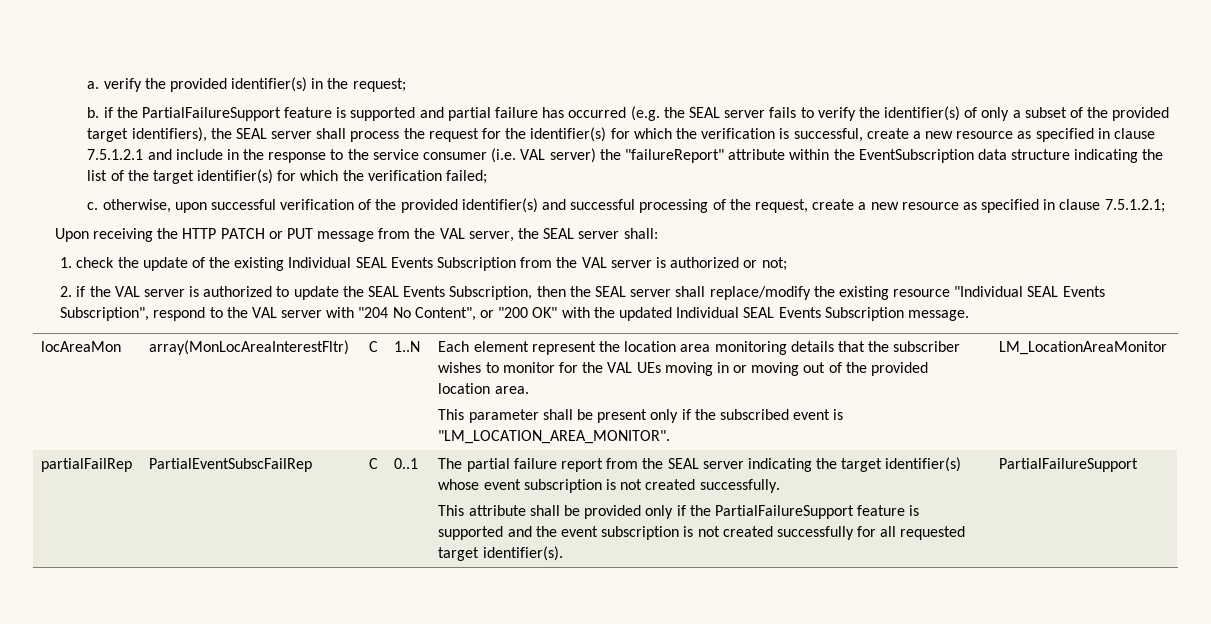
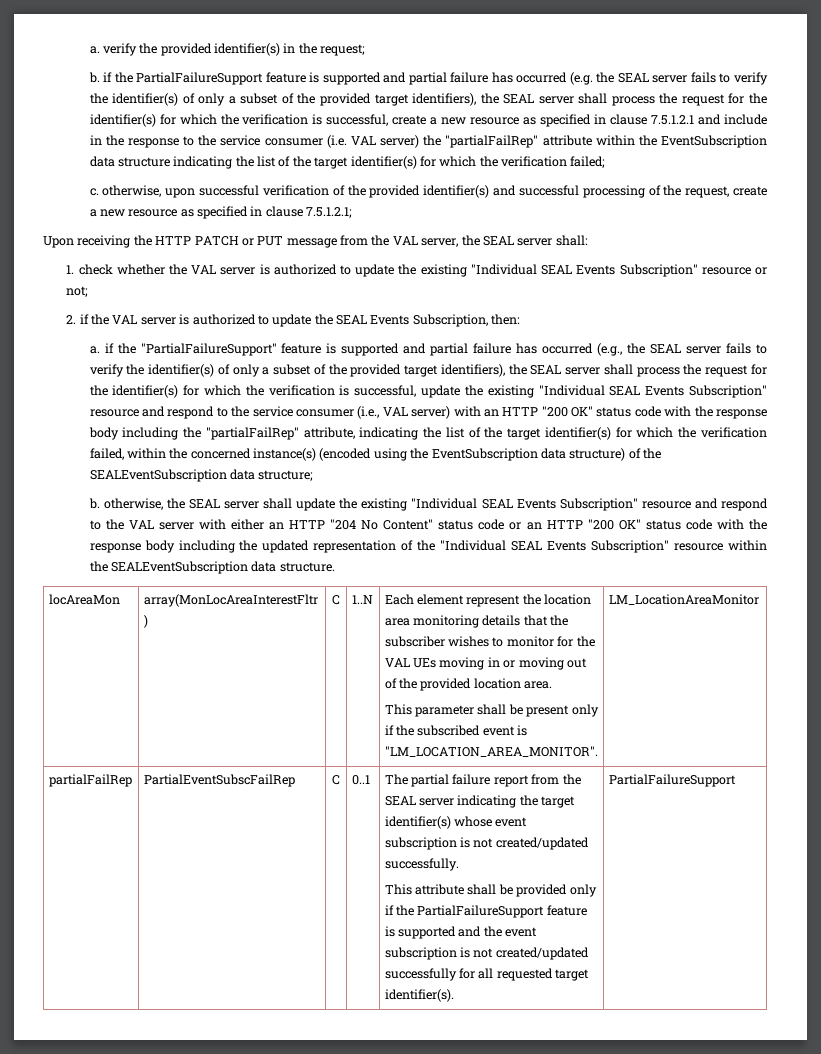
[624,149,724,163] "failureReport" -> [445,135,539,148] "partialFailRep"
[117,257,740,271] the update of the existing Individual SEAL Events Subscription from the VAL server is authorized -> [116,264,751,277] whether the VAL server is authorized to update the existing "Individual SEAL Events Subscription" resource
[536,286,1105,300] [60,307,150,321] then the SEAL server shall replace/modify the existing resource "Individual SEAL Events Subscription", -> [491,314,521,325] [89,343,767,356] [89,364,767,377] [89,385,767,398] [89,406,768,419] [88,427,768,440] [89,448,662,461] [89,469,314,482] [88,498,718,511] then: // a. if the "PartialFailureSupport" feature is supported and partial failure has occurred (e.g., the SEAL server fails to verify the identifier(s) of only a subset of the provided target identifiers), the SEAL server shall process the request for the identifier(s) for which the verification is successful, update the existing "Individual SEAL Events Subscription" resource and respond to the service consumer (i.e., VAL server) with an HTTP "200 OK" status code with the response body including the "partialFailRep" attribute, indicating the list of the target identifier(s) for which the verification failed, within the concerned instance(s) (encoded using the EventSubscription data structure) of the SEALEventSubscription data structure; // b. otherwise, the SEAL server shall update the existing "Individual SEAL Events Subscription" resource and
[358,307,969,321] "204 No Content", or "200 OK" with the updated Individual SEAL Events Subscription message. -> [230,519,767,530] [89,540,768,553] [89,561,335,574] either an HTTP "204 No Content" status code or an HTTP "200 OK" status code with the response body including the updated representation of the "Individual SEAL Events Subscription" resource within the SEALEventSubscription data structure.
[645,479,696,490] created -> [495,837,589,850] created/updated
[722,526,773,537] created -> [495,947,589,960] created/updated

